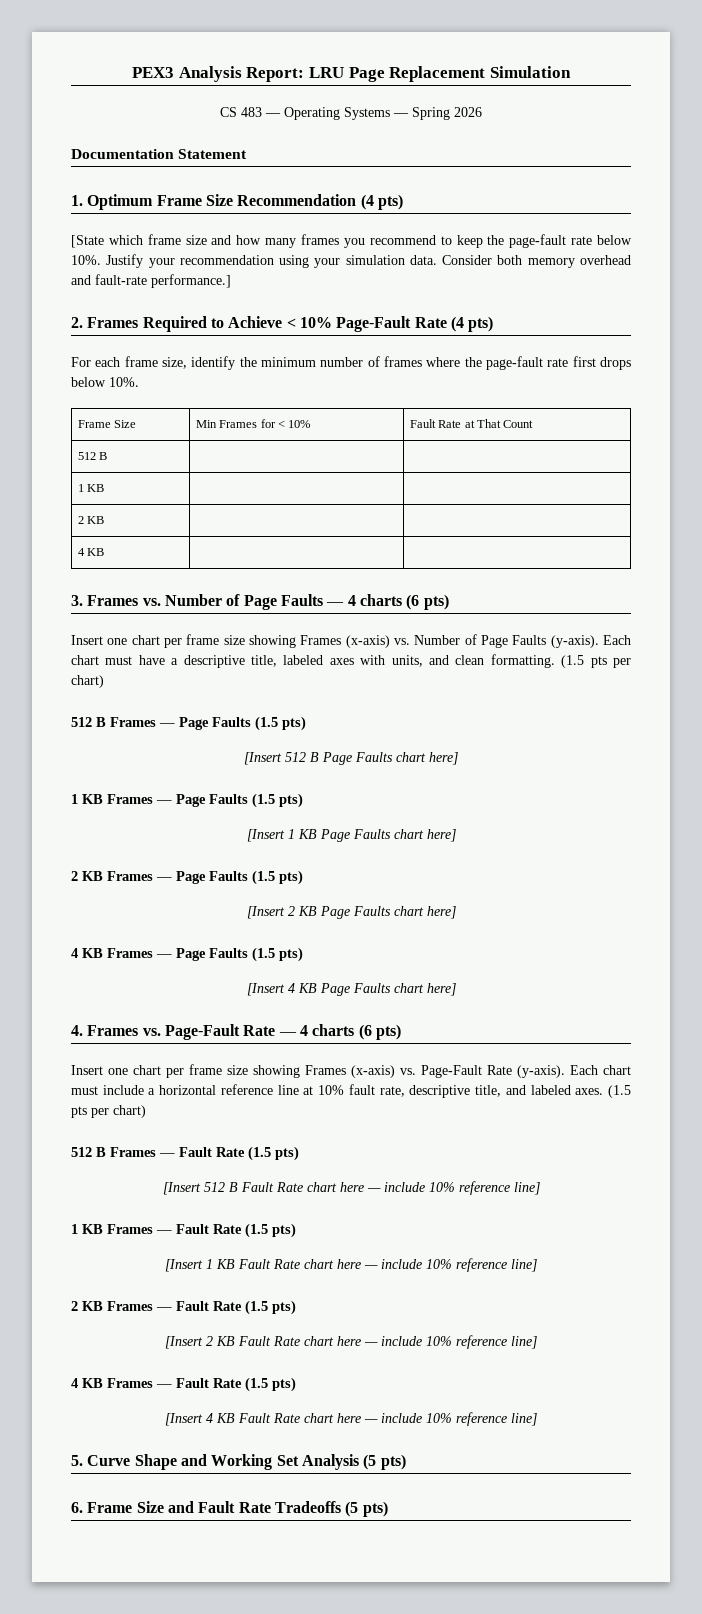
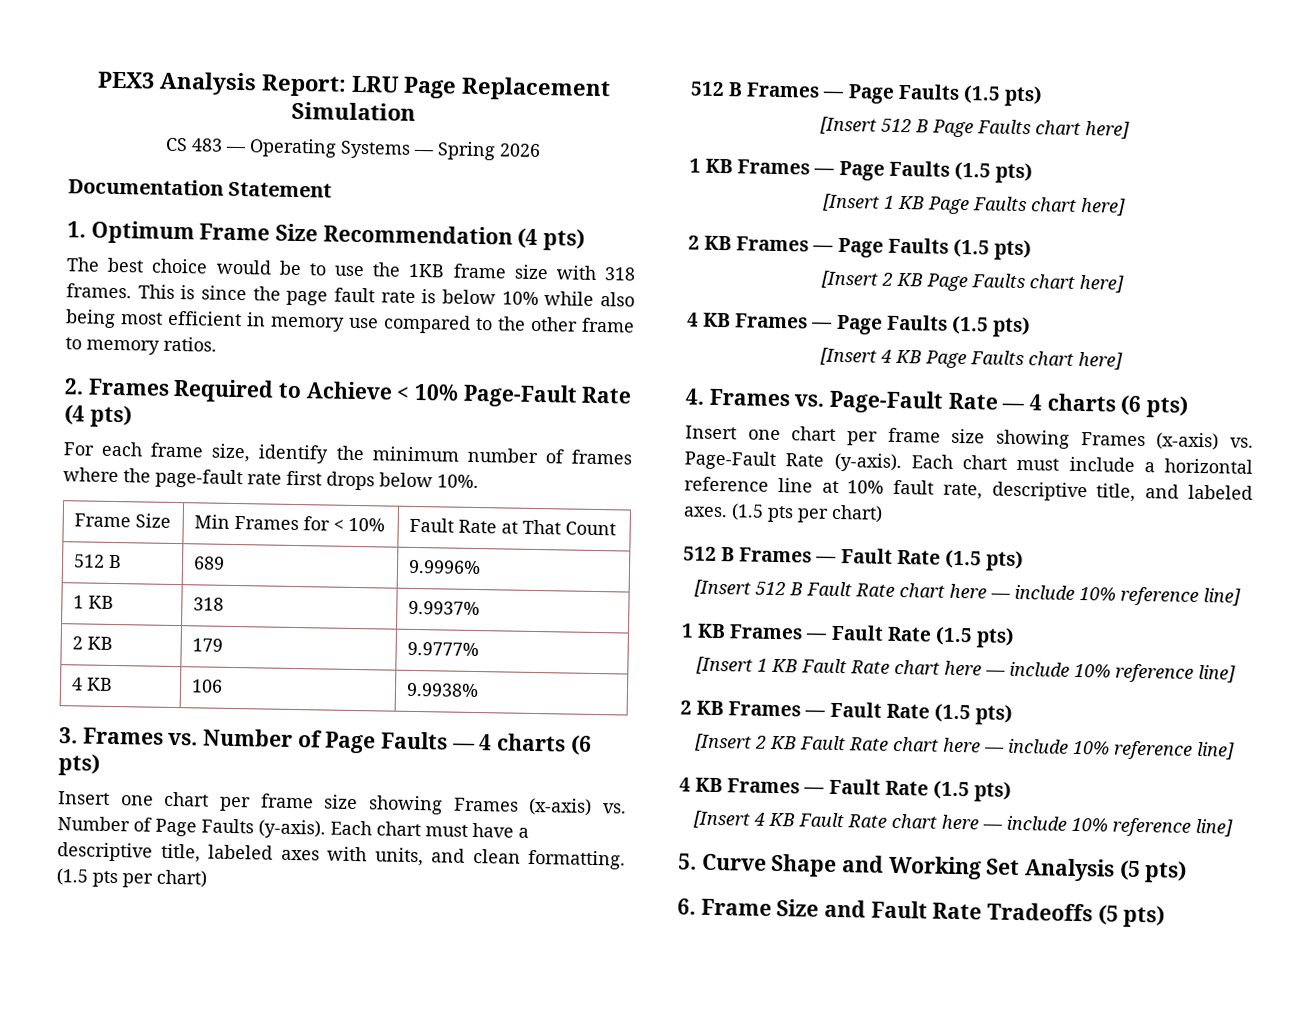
[71,234,633,248] [71,254,631,268] [71,274,231,288] [State which frame size and how many frames you recommend to keep the page-fault rate below 10%. Justify your recommendation using your simulation data. Consider both memory overhead and fault-rate performance.] -> [66,257,637,281] [66,283,636,307] [65,309,635,334] [65,336,217,355] The best choice would be to use the 1KB frame size with 318 frames. This is since the page fault rate is below 10% while also being most efficient in memory use compared to the other frame to memory ratios.
(108, 456) | -> [192,556,225,570] [407,559,481,575] 689 | 9.9996%
(105, 488) | -> [192,597,224,611] [407,600,480,616] 318 | 9.9937%
(105, 520) | -> [191,638,223,652] [406,641,479,657] 179 | 9.9777%
(105, 552) | -> [190,679,223,693] [405,682,479,698] 106 | 9.9938%

